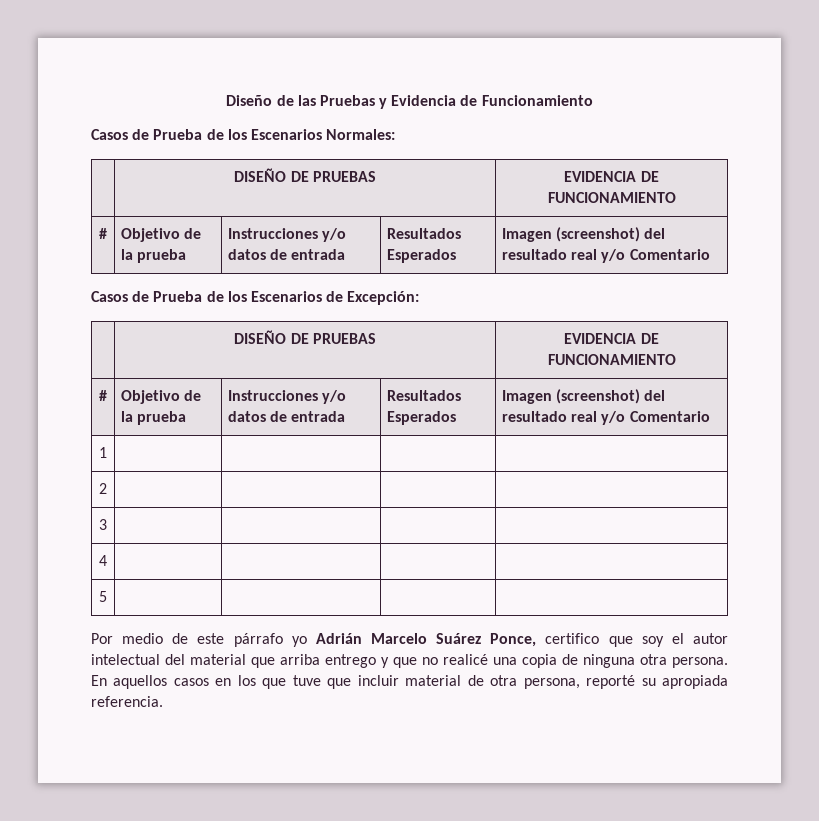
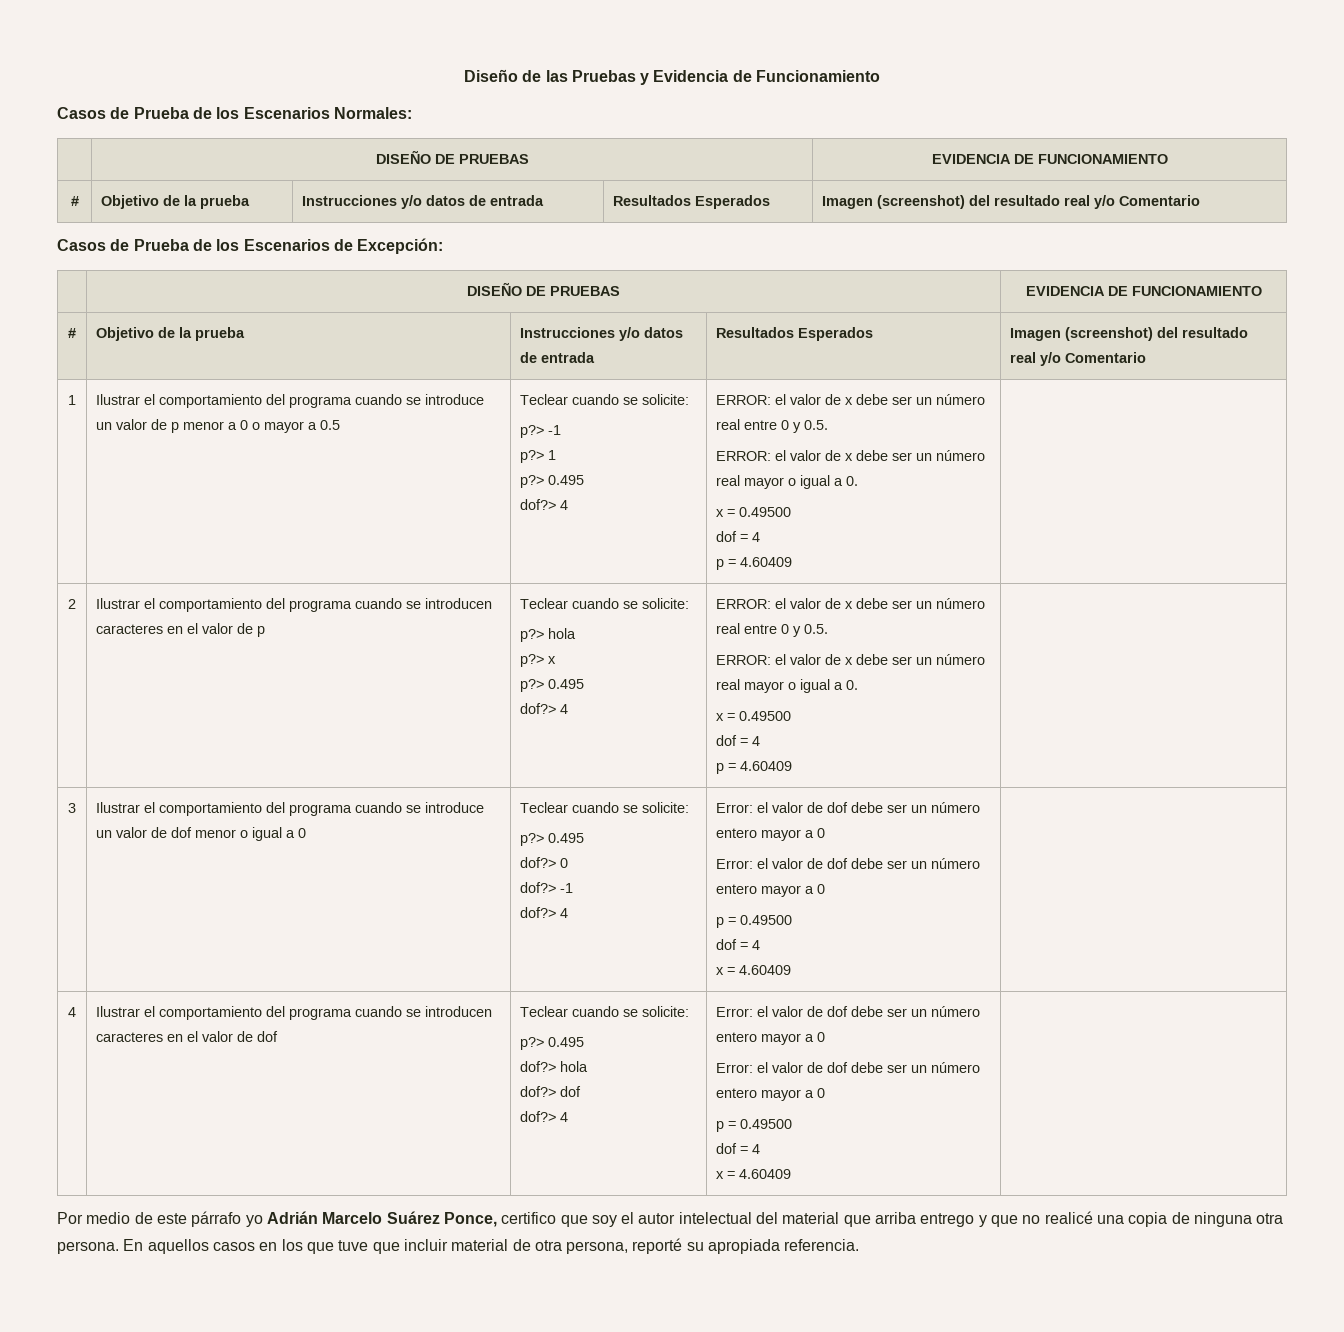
[99,483,107,494] [99,519,107,530] [99,555,107,566] [99,591,107,602] | | | // 2 | | | | // 3 | | | | // 4 | | | | // 5 | | | -> [96,394,485,408] [96,419,341,433] [520,394,690,405] [520,425,562,438] [520,450,557,463] [520,475,585,488] [520,499,569,510] [716,394,986,405] [716,419,829,433] [716,450,986,461] [716,475,859,489] [716,507,792,517] [716,531,761,542] [716,557,793,570] [68,599,76,609] [96,598,493,612] [96,623,266,637] [520,598,690,609] [520,628,577,642] [520,654,557,667] [520,679,585,692] [520,703,569,714] [716,598,986,609] [716,623,829,637] [716,654,986,665] [716,679,859,693] [716,711,792,721] [716,735,761,746] [716,761,793,774] [68,803,76,813] [96,802,485,816] [96,827,307,841] [520,802,690,813] [520,833,585,846] [520,857,569,868] [520,882,574,893] [520,907,569,918] [716,802,981,813] [716,828,826,841] [716,858,981,869] [716,884,826,897] [716,915,793,928] [716,939,761,950] [716,965,792,975] [68,1007,76,1017] [96,1006,493,1020] [96,1031,279,1042] [520,1006,690,1017] [520,1037,585,1050] [520,1061,589,1072] [520,1086,582,1097] [520,1111,569,1122] [716,1006,981,1017] [716,1032,826,1045] [716,1062,981,1073] [716,1088,826,1101] [716,1119,793,1132] [716,1143,761,1154] [716,1169,792,1179] Ilustrar el comportamiento del programa cuando se introduce un valor de p menor a 0 o mayor a 0.5 | Teclear cuando se solicite: // p?> -1 // p?> 1 // p?> 0.495 // dof?> 4 | ERROR: el valor de x debe ser un número real entre 0 y 0.5. // ERROR: el valor de x debe ser un número real mayor o igual a 0. // x = 0.49500 // dof = 4 // p = 4.60409 | // 2 | Ilustrar el comportamiento del programa cuando se introducen caracteres en el valor de p | Teclear cuando se solicite: // p?> hola // p?> x // p?> 0.495 // dof?> 4 | ERROR: el valor de x debe ser un número real entre 0 y 0.5. // ERROR: el valor de x debe ser un número real mayor o igual a 0. // x = 0.49500 // dof = 4 // p = 4.60409 | // 3 | Ilustrar el comportamiento del programa cuando se introduce un valor de dof menor o igual a 0 | Teclear cuando se solicite: // p?> 0.495 // dof?> 0 // dof?> -1 // dof?> 4 | Error: el valor de dof debe ser un número entero mayor a 0 // Error: el valor de dof debe ser un número entero mayor a 0 // p = 0.49500 // dof = 4 // x = 4.60409 | // 4 | Ilustrar el comportamiento del programa cuando se introducen caracteres en el valor de dof | Teclear cuando se solicite: // p?> 0.495 // dof?> hola // dof?> dof // dof?> 4 | Error: el valor de dof debe ser un número entero mayor a 0 // Error: el valor de dof debe ser un número entero mayor a 0 // p = 0.49500 // dof = 4 // x = 4.60409

